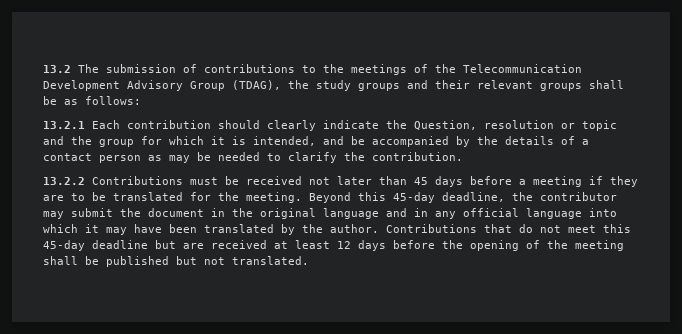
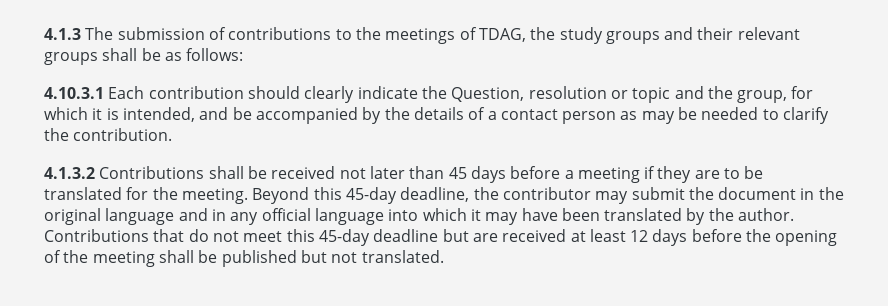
[43,65,71,73] 13.2 -> [44,28,81,40] 4.1.3
[435,64,582,73] [43,80,281,91] the Telecommunication Development Advisory Group (TDAG), -> [478,28,526,42] TDAG,
[43,121,85,129] 13.2.1 -> [44,87,104,99] 4.10.3.1
[99,139,134,147] group -> [737,90,788,103] group,
[43,176,218,185] 13.2.2 Contributions must -> [44,166,244,179] 4.1.3.2 Contributions shall

